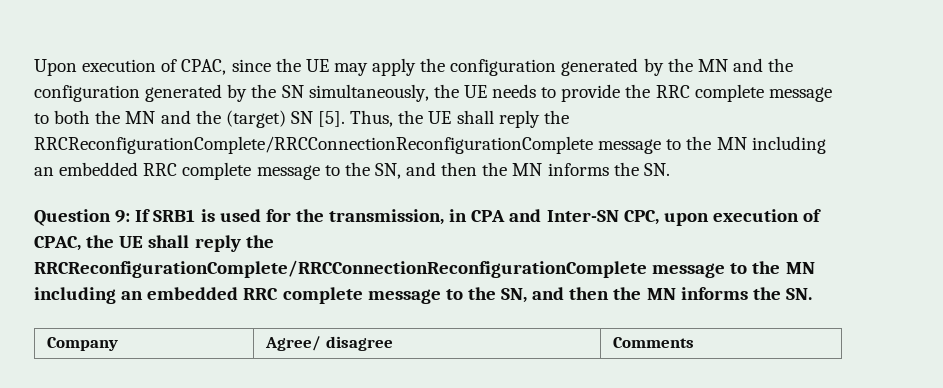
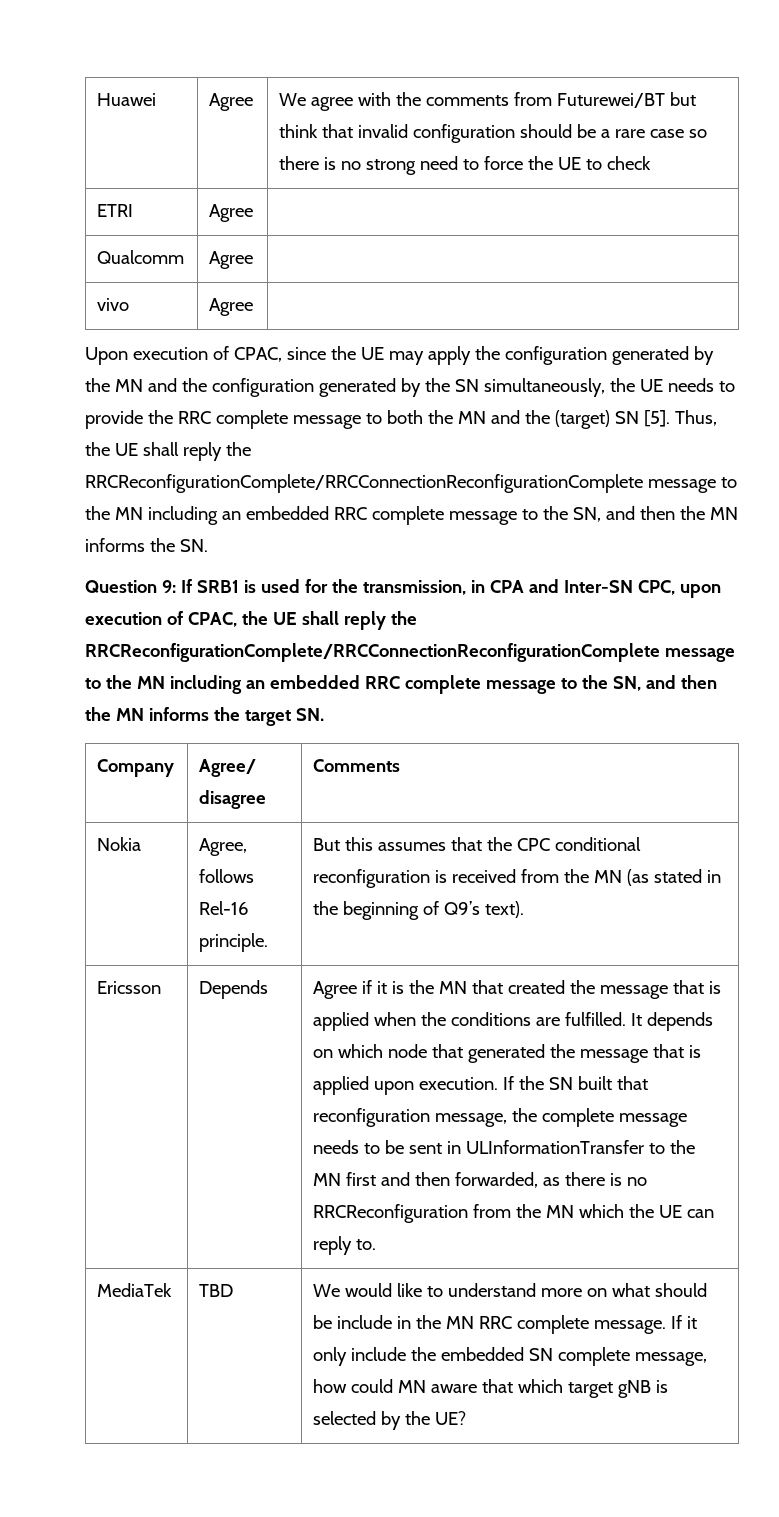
(34, 67) none -> [97,93,157,106] [209,93,254,111] [279,92,697,111] [279,124,708,143] [279,156,652,175] [97,204,134,217] [209,204,254,222] [97,250,185,264] [209,251,254,269] [97,298,130,311] [209,298,254,316] Huawei | Agree | We agree with the comments from Futurewei/BT but think that invalid configuration should be a rare case so there is no strong need to force the UE to check // ETRI | Agree | // Qualcomm | Agree | // vivo | Agree | //
(781, 293) none -> [244,710,291,726] target
(695, 342) none -> [97,837,142,851] [199,838,248,856] [199,869,255,883] [199,901,250,915] [199,933,269,952] [313,837,642,851] [313,869,722,888] [313,901,525,920] [97,981,162,994] [199,980,269,999] [313,980,722,999] [313,1012,714,1031] [313,1044,702,1063] [313,1076,649,1095] [313,1108,688,1127] [313,1140,696,1154] [313,1172,648,1188] [313,1204,715,1223] [313,1236,377,1255] [97,1283,173,1297] [199,1284,234,1297] [313,1283,708,1297] [313,1315,698,1334] [313,1347,708,1366] [313,1379,669,1398] [313,1411,467,1430] // Nokia | Agree, follows Rel-16 principle. | But this assumes that the CPC conditional reconfiguration is received from the MN (as stated in the beginning of Q9’s text). // Ericsson | Depends | Agree if it is the MN that created the message that is applied when the conditions are fulfilled. It depends on which node that generated the message that is applied upon execution. If the SN built that reconfiguration message, the complete message needs to be sent in ULInformationTransfer to the MN first and then forwarded, as there is no RRCReconfiguration from the MN which the UE can reply to. // MediaTek | TBD | We would like to understand more on what should be include in the MN RRC complete message. If it only include the embedded SN complete message, how could MN aware that which target gNB is selected by the UE?

